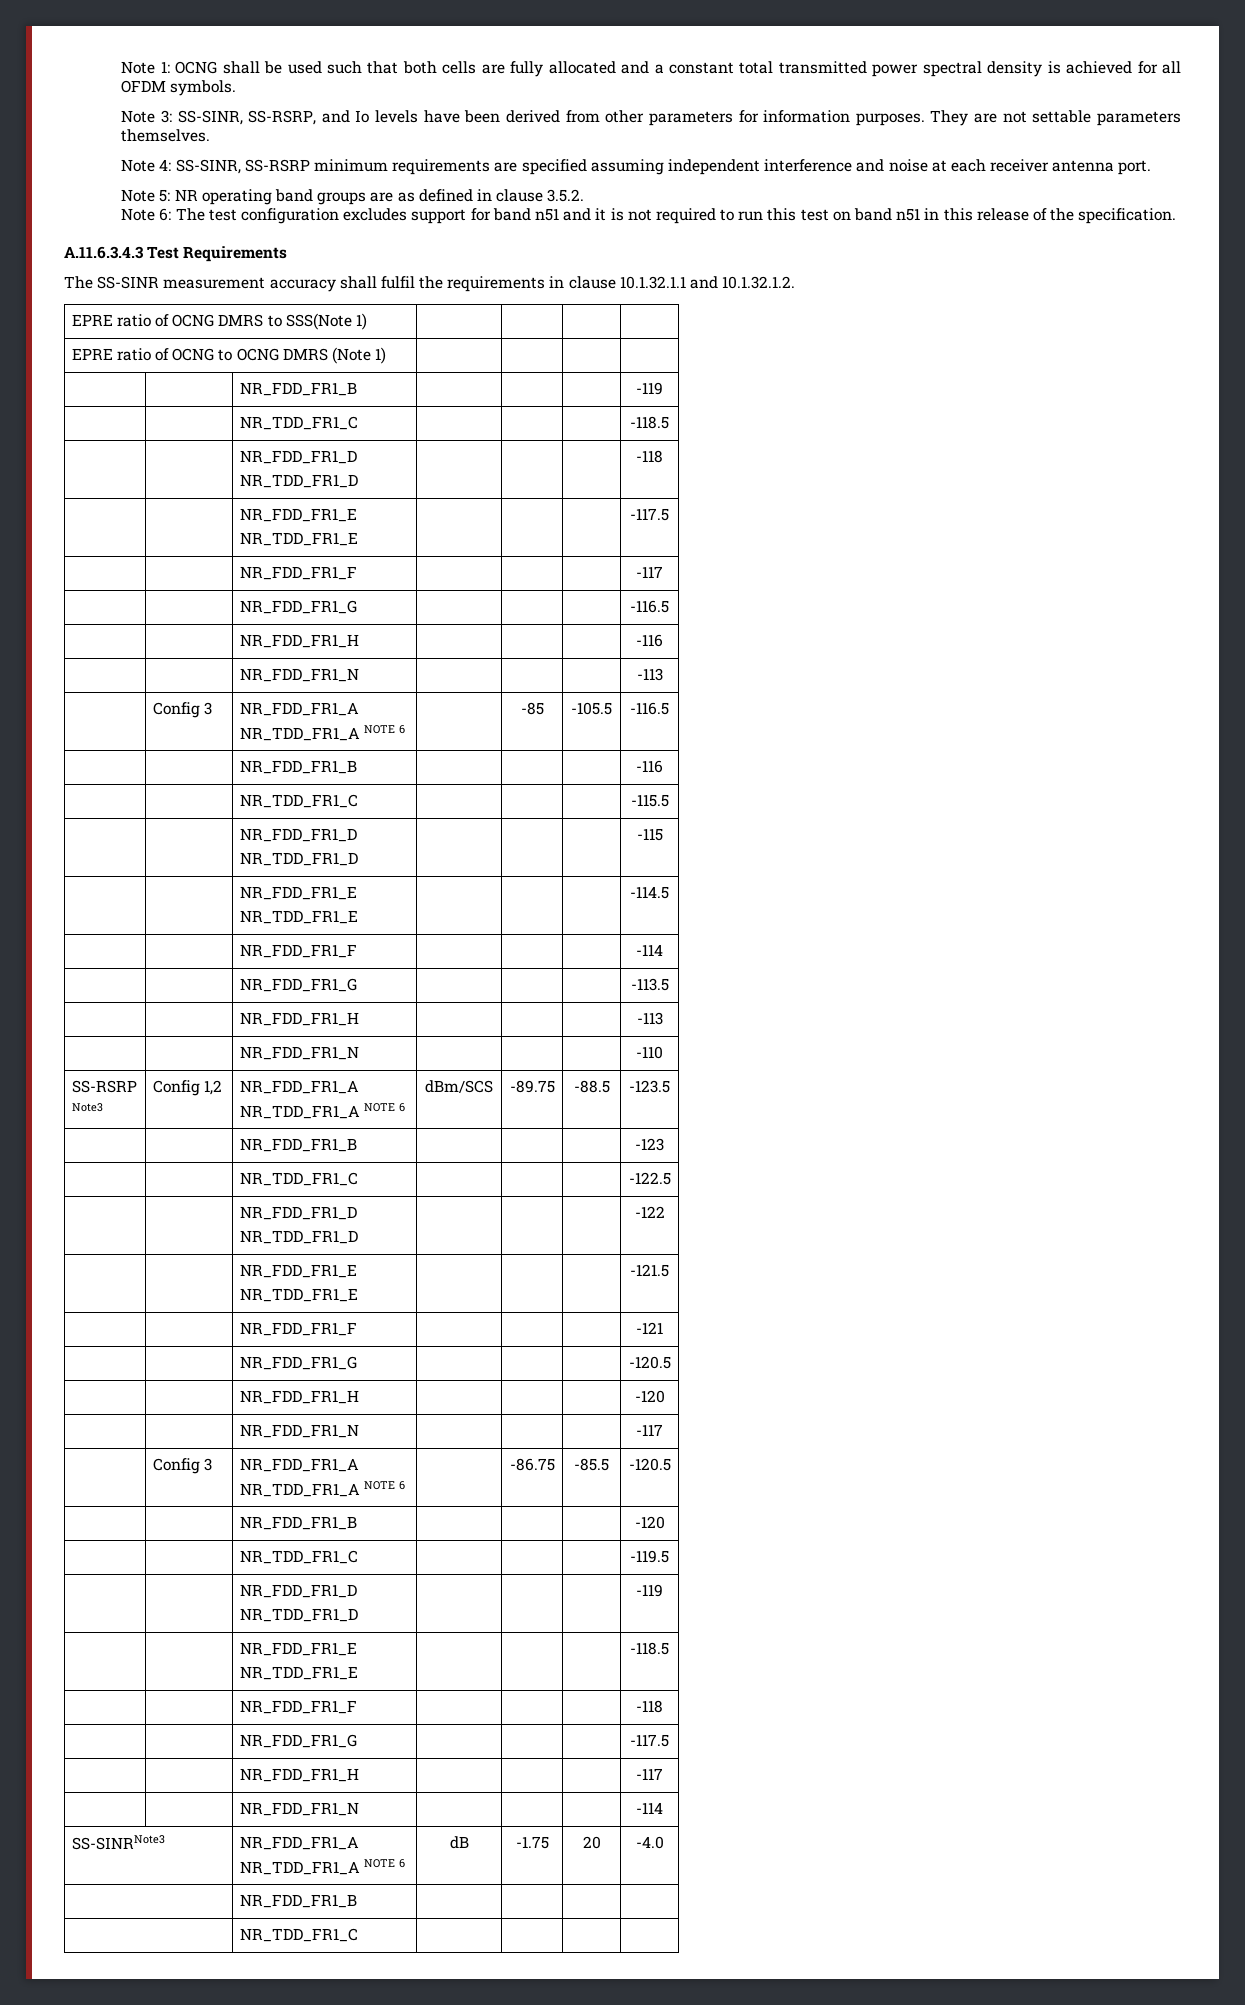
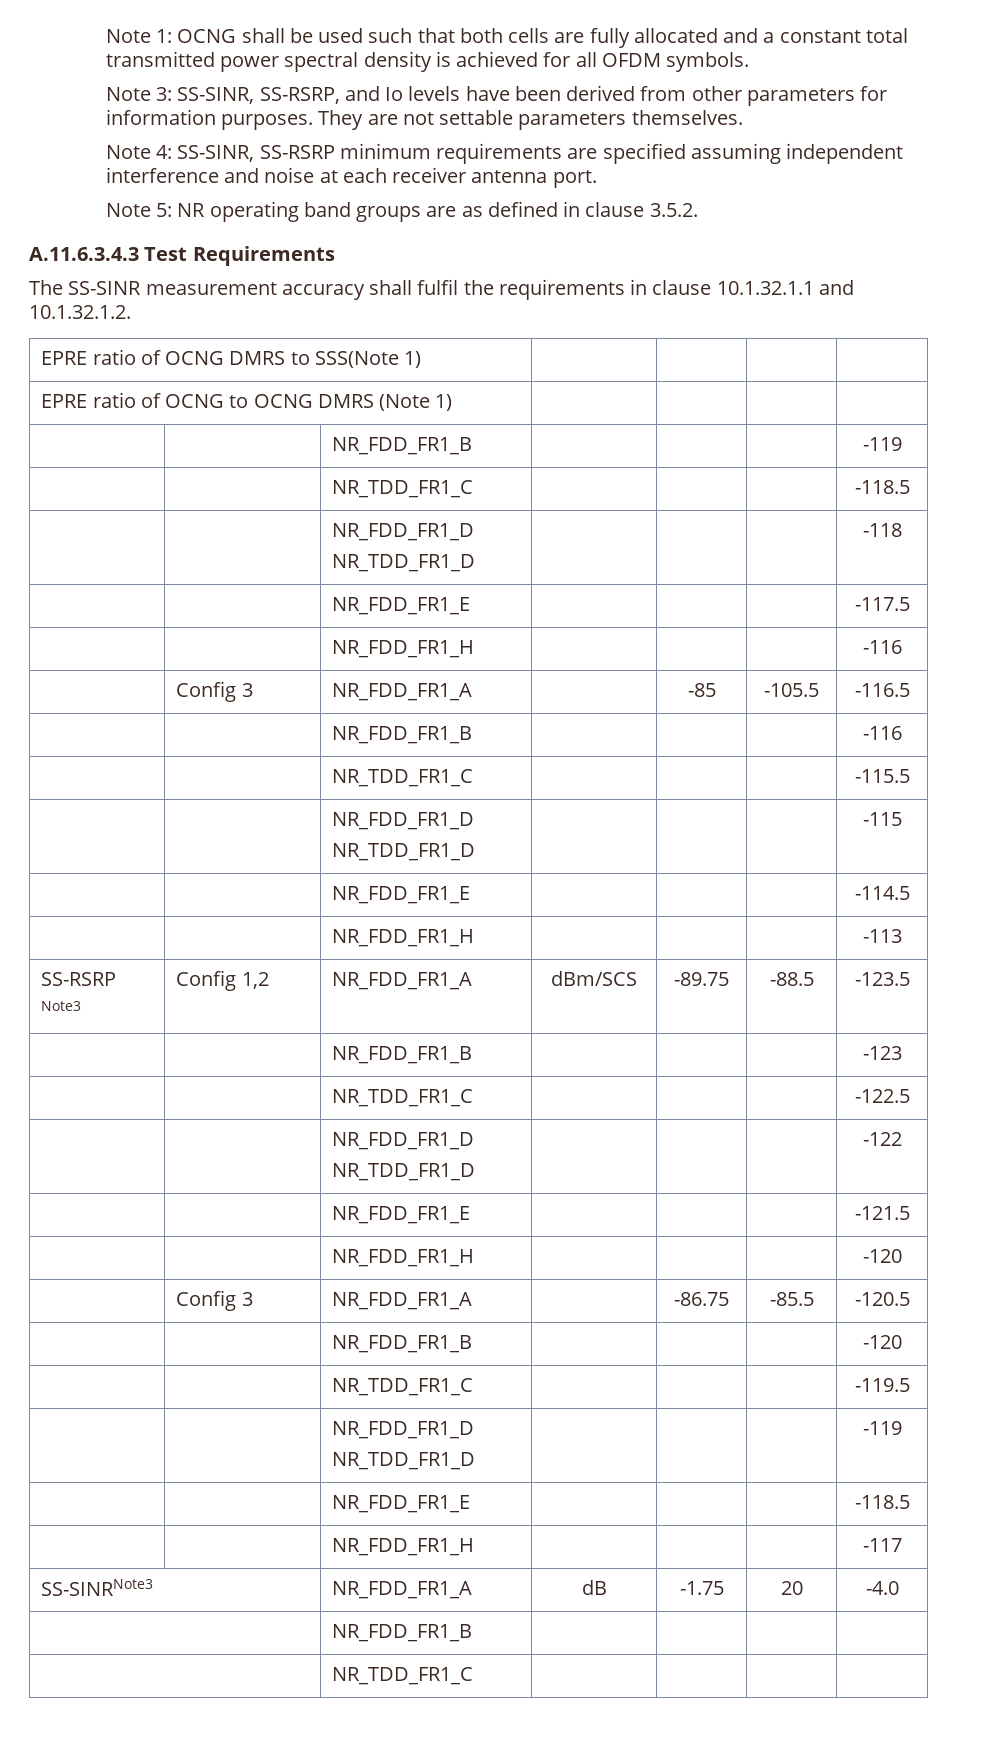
[121,208,1177,224] // Note 6: The test configuration excludes support for band n51 and it is not required to run this test on band n51 in this release of the specification. -> (698, 210) none
[239,532,358,546] [630,508,669,521] [239,566,357,580] [636,566,663,578] [239,600,357,614] [630,600,669,613] // NR_TDD_FR1_E | | | | -117.5 // | | NR_FDD_FR1_F | | | | -117 // | | NR_FDD_FR1_G | | | | -116.5 -> [854,597,910,611] | | | | -117.5
[239,668,359,682] [636,668,663,681] [152,702,212,718] [239,702,359,716] [239,725,406,741] // | | NR_FDD_FR1_N | | | | -113 // | Config 3 | NR_FDD_FR1_A // NR_TDD_FR1_A NOTE 6 -> [176,681,253,702] [332,683,473,701] // | Config 3 | NR_FDD_FR1_A
[239,910,358,924] // NR_TDD_FR1_E -> (471, 895) none
[239,944,357,958] [636,944,663,956] [239,978,357,992] [630,978,669,991] // | | NR_FDD_FR1_F | | | | -114 // | | NR_FDD_FR1_G | | | | -113.5 -> (910, 893) none
[239,1046,359,1060] [636,1046,663,1059] // | | NR_FDD_FR1_N | | | | -110 -> (902, 936) none
[239,1103,406,1119] // NR_TDD_FR1_A NOTE 6 -> (473, 981) none
[239,1288,358,1302] // NR_TDD_FR1_E -> (471, 1215) none
[239,1322,357,1336] [636,1322,663,1334] [239,1356,357,1370] [628,1356,671,1369] // | | NR_FDD_FR1_F | | | | -121 // | | NR_FDD_FR1_G | | | | -120.5 -> (910, 1213) none
[239,1424,359,1438] [636,1424,663,1436] [152,1458,212,1474] [239,1458,359,1472] [239,1481,406,1497] // | | NR_FDD_FR1_N | | | | -117 // | Config 3 | NR_FDD_FR1_A // NR_TDD_FR1_A NOTE 6 -> [176,1290,253,1311] [332,1292,473,1310] // | Config 3 | NR_FDD_FR1_A
[239,1666,358,1680] [630,1642,669,1655] [239,1700,357,1714] [636,1700,663,1713] [239,1734,357,1748] [630,1734,669,1747] // NR_TDD_FR1_E | | | | -118.5 // | | NR_FDD_FR1_F | | | | -118 // | | NR_FDD_FR1_G | | | | -117.5 -> [854,1495,910,1509] | | | | -118.5
[239,1802,359,1816] [636,1802,663,1814] // | | NR_FDD_FR1_N | | | | -114 -> (902, 1545) none
[239,1859,406,1875] // NR_TDD_FR1_A NOTE 6 -> (473, 1590) none

